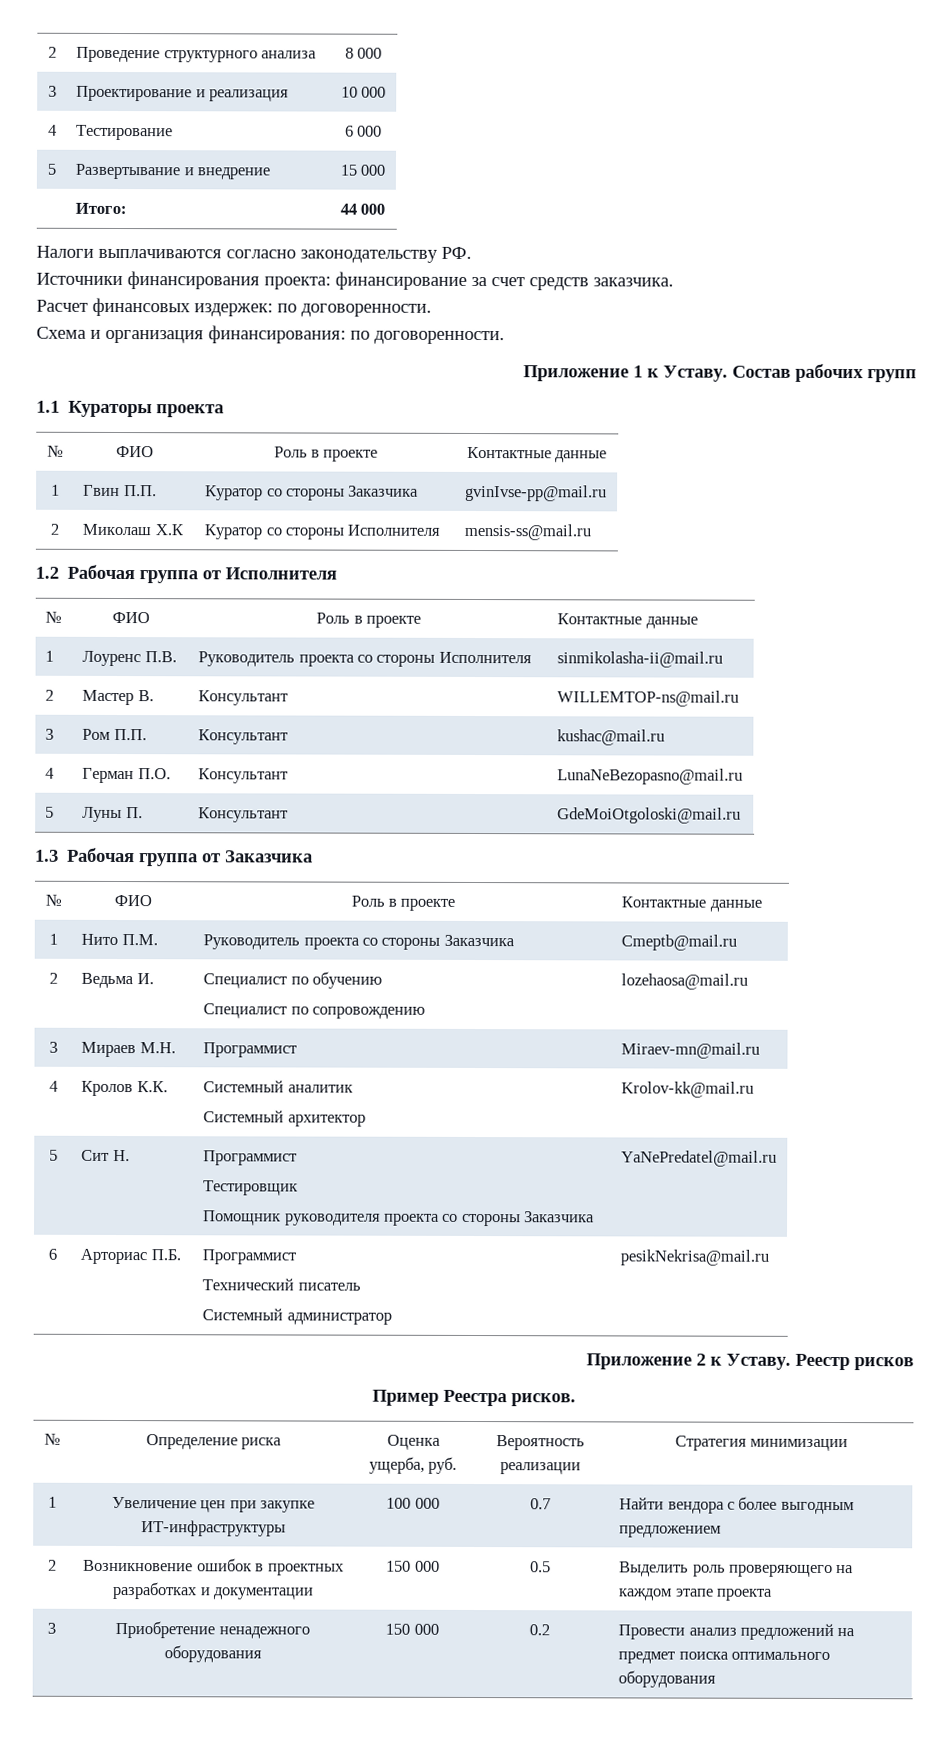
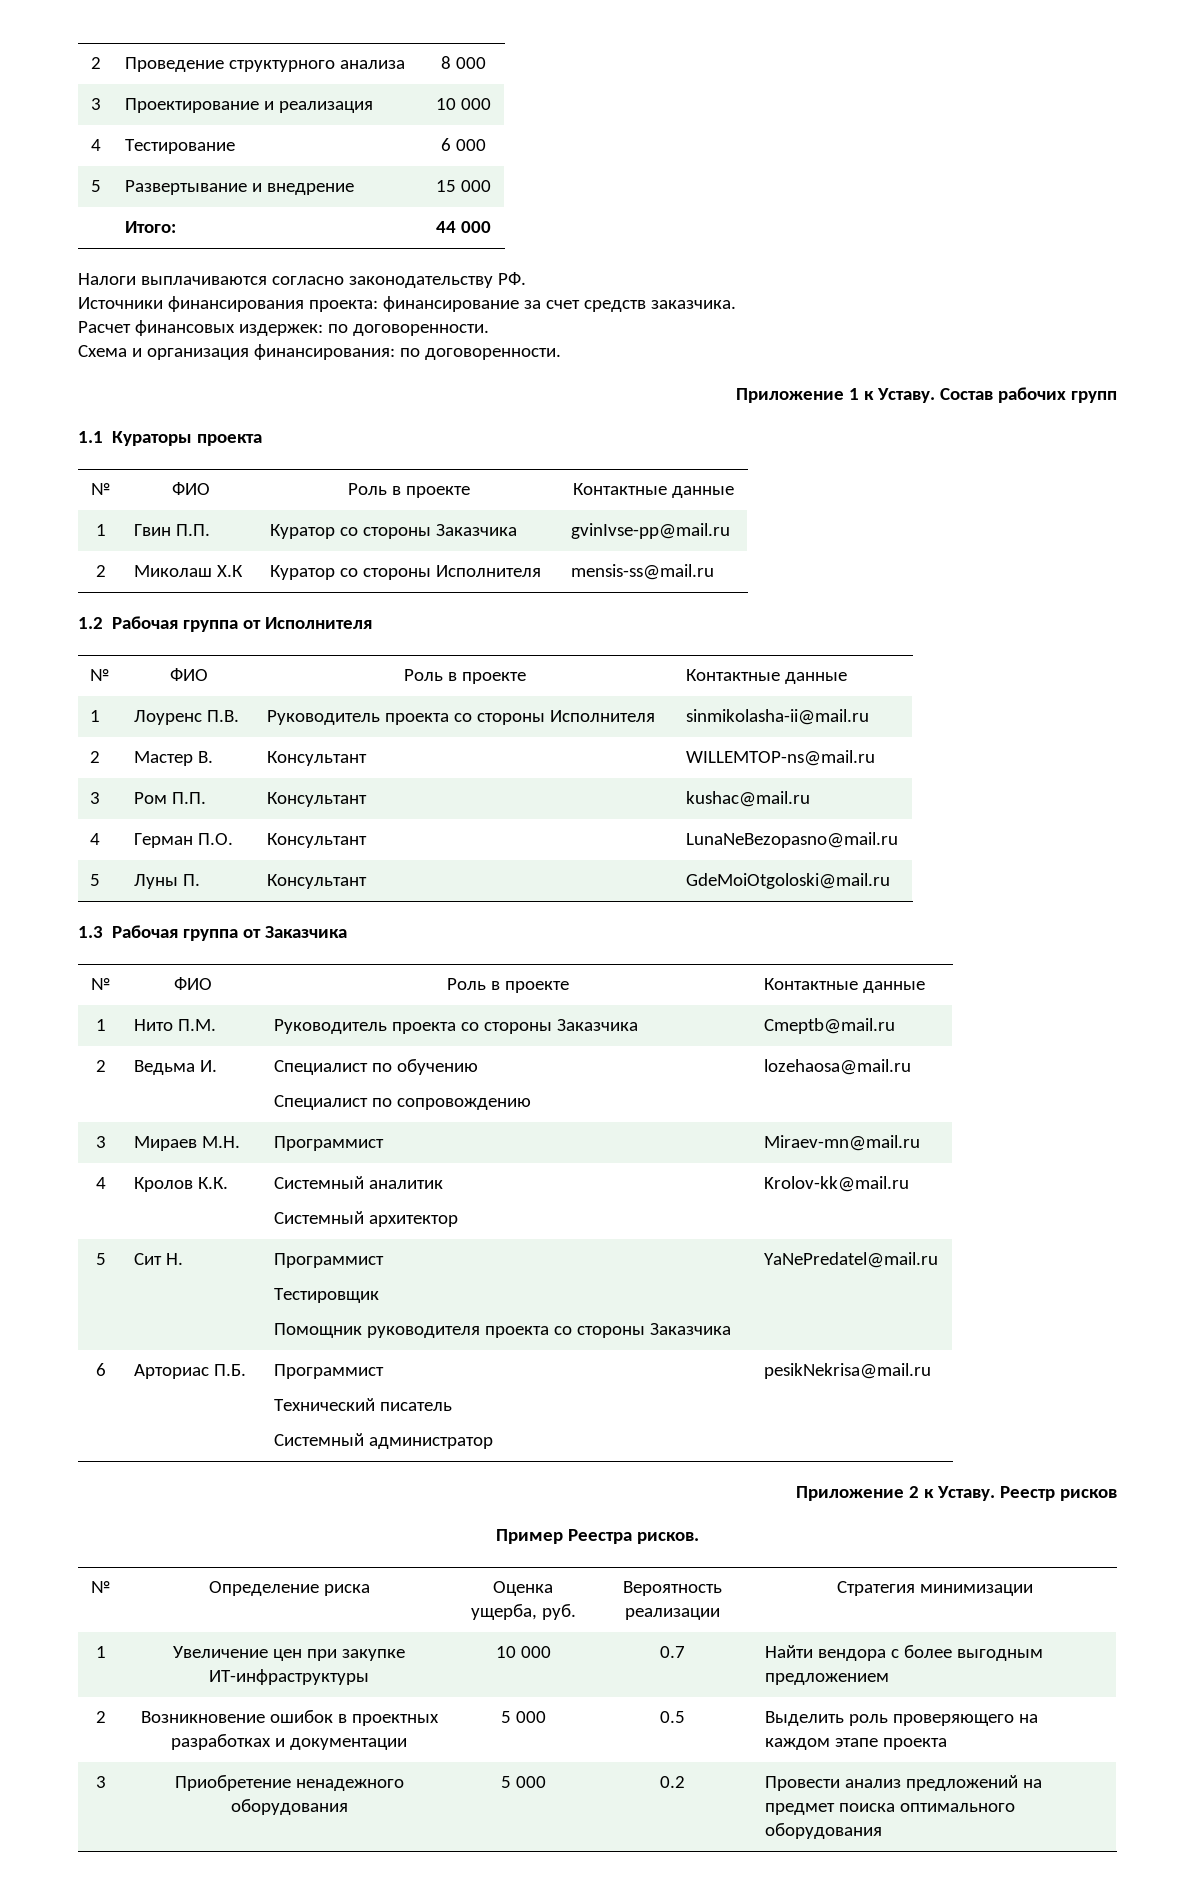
[386,1497,412,1509] 100 -> [495,1646,516,1658] 10
[386,1560,412,1572] 150 -> [500,1711,511,1723] 5
[385,1623,411,1635] 150 -> [500,1776,511,1788] 5

